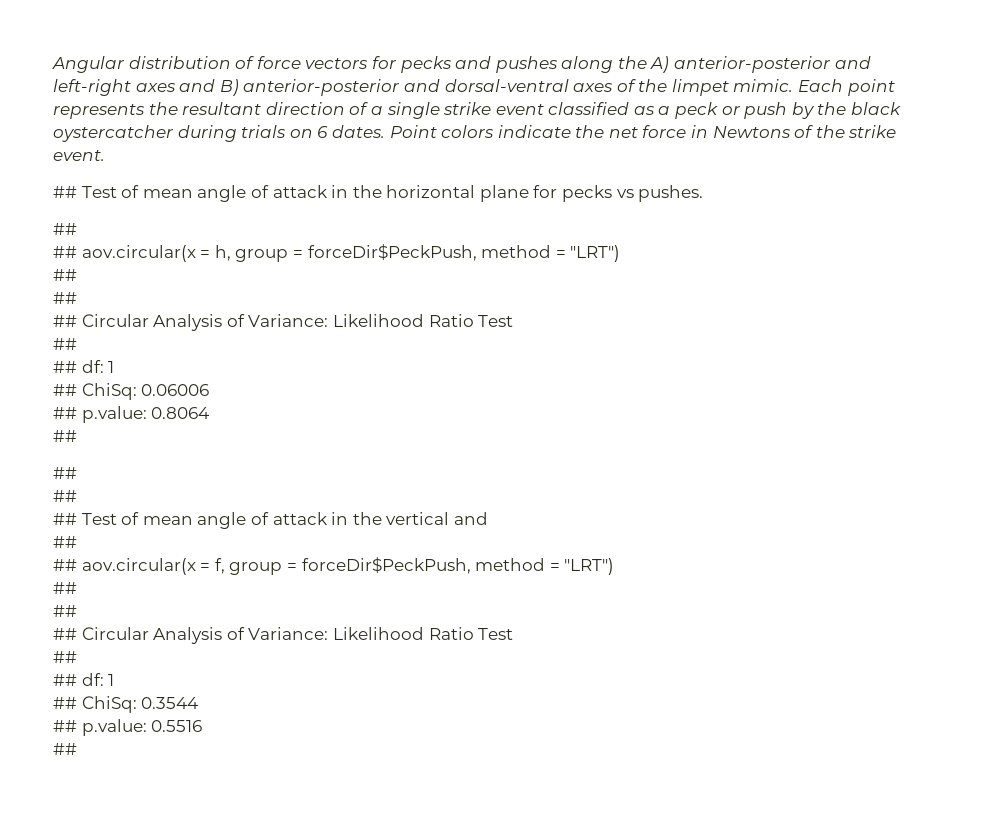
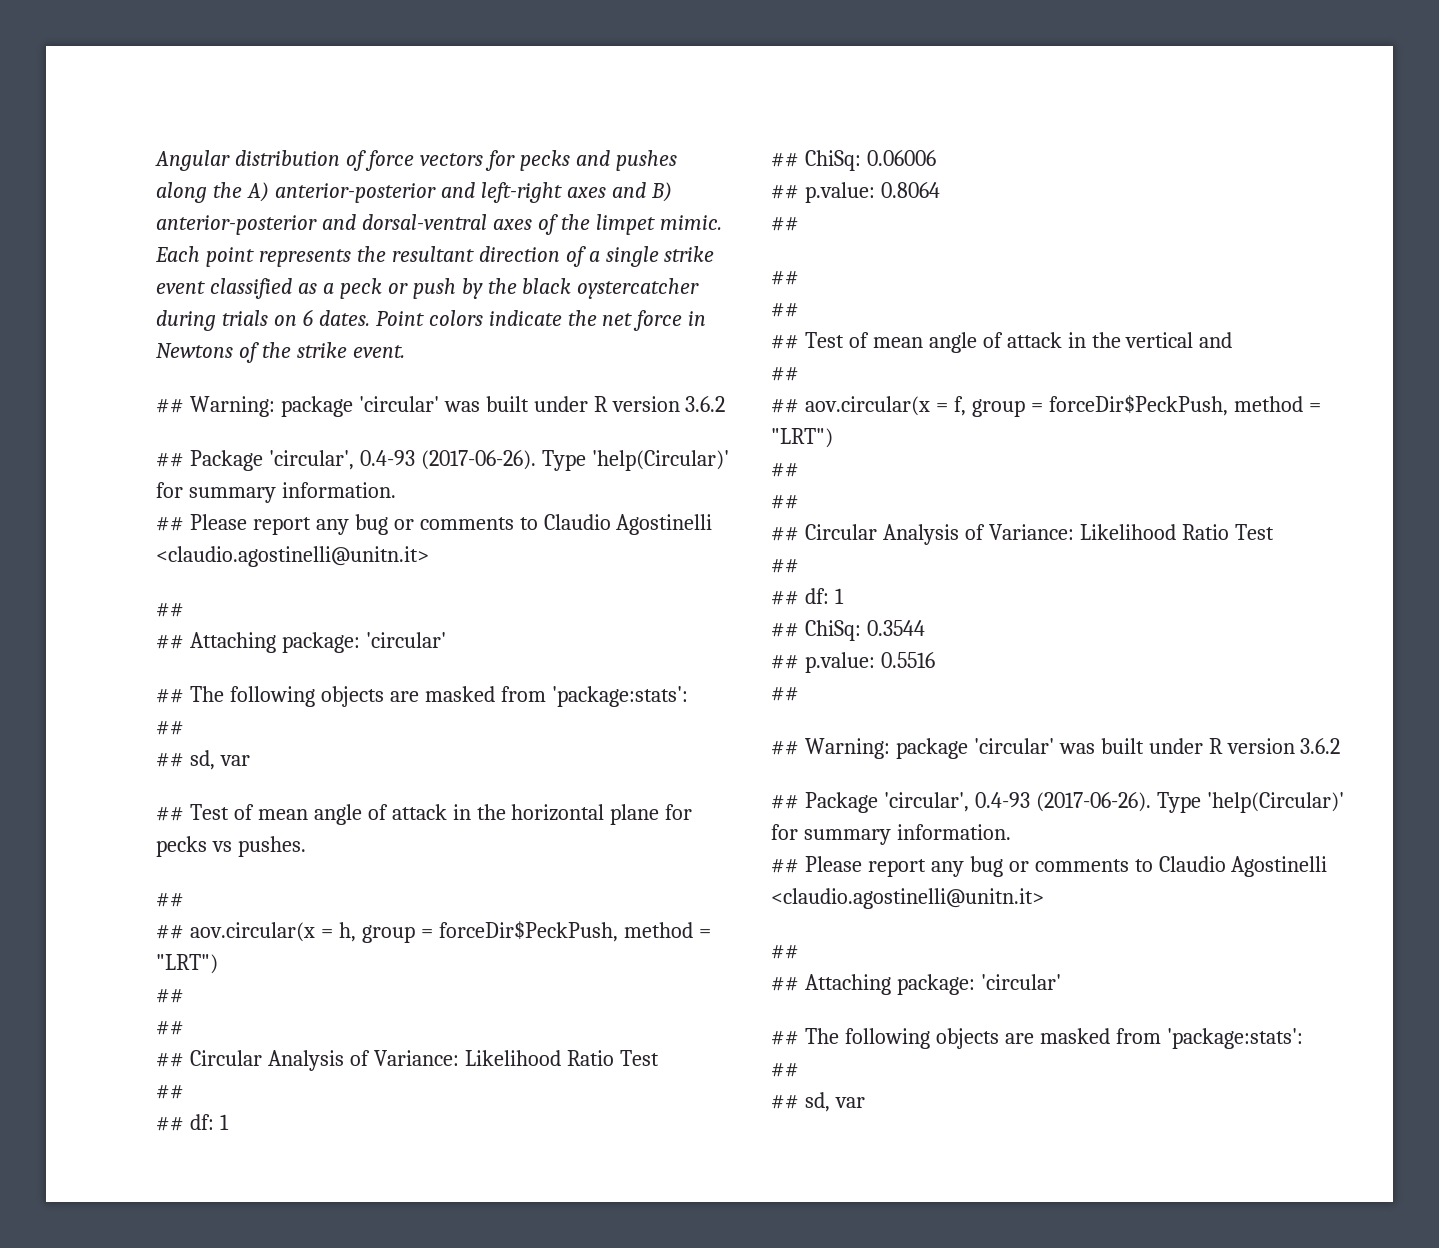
(105, 155) none -> [156,396,726,417] [156,450,729,471] [156,482,396,503] [156,514,713,535] [156,546,429,567] [156,602,184,617] [156,632,446,653] [156,686,688,707] [156,720,184,735] [156,750,250,770] // ## Warning: package 'circular' was built under R version 3.6.2 // ## Package 'circular', 0.4-93 (2017-06-26). Type 'help(Circular)' for summary information. // ## Please report any bug or comments to Claudio Agostinelli <claudio.agostinelli@unitn.it> // ## // ## Attaching package: 'circular' // ## The following objects are masked from 'package:stats': // ## // ## sd, var
(77, 749) none -> [771,738,1341,759] [771,792,1344,813] [771,824,1011,845] [771,856,1328,877] [771,888,1044,909] [771,944,799,959] [771,974,1061,995] [771,1028,1303,1049] [771,1062,799,1077] [771,1092,865,1112] // ## Warning: package 'circular' was built under R version 3.6.2 // ## Package 'circular', 0.4-93 (2017-06-26). Type 'help(Circular)' for summary information. // ## Please report any bug or comments to Claudio Agostinelli <claudio.agostinelli@unitn.it> // ## // ## Attaching package: 'circular' // ## The following objects are masked from 'package:stats': // ## // ## sd, var

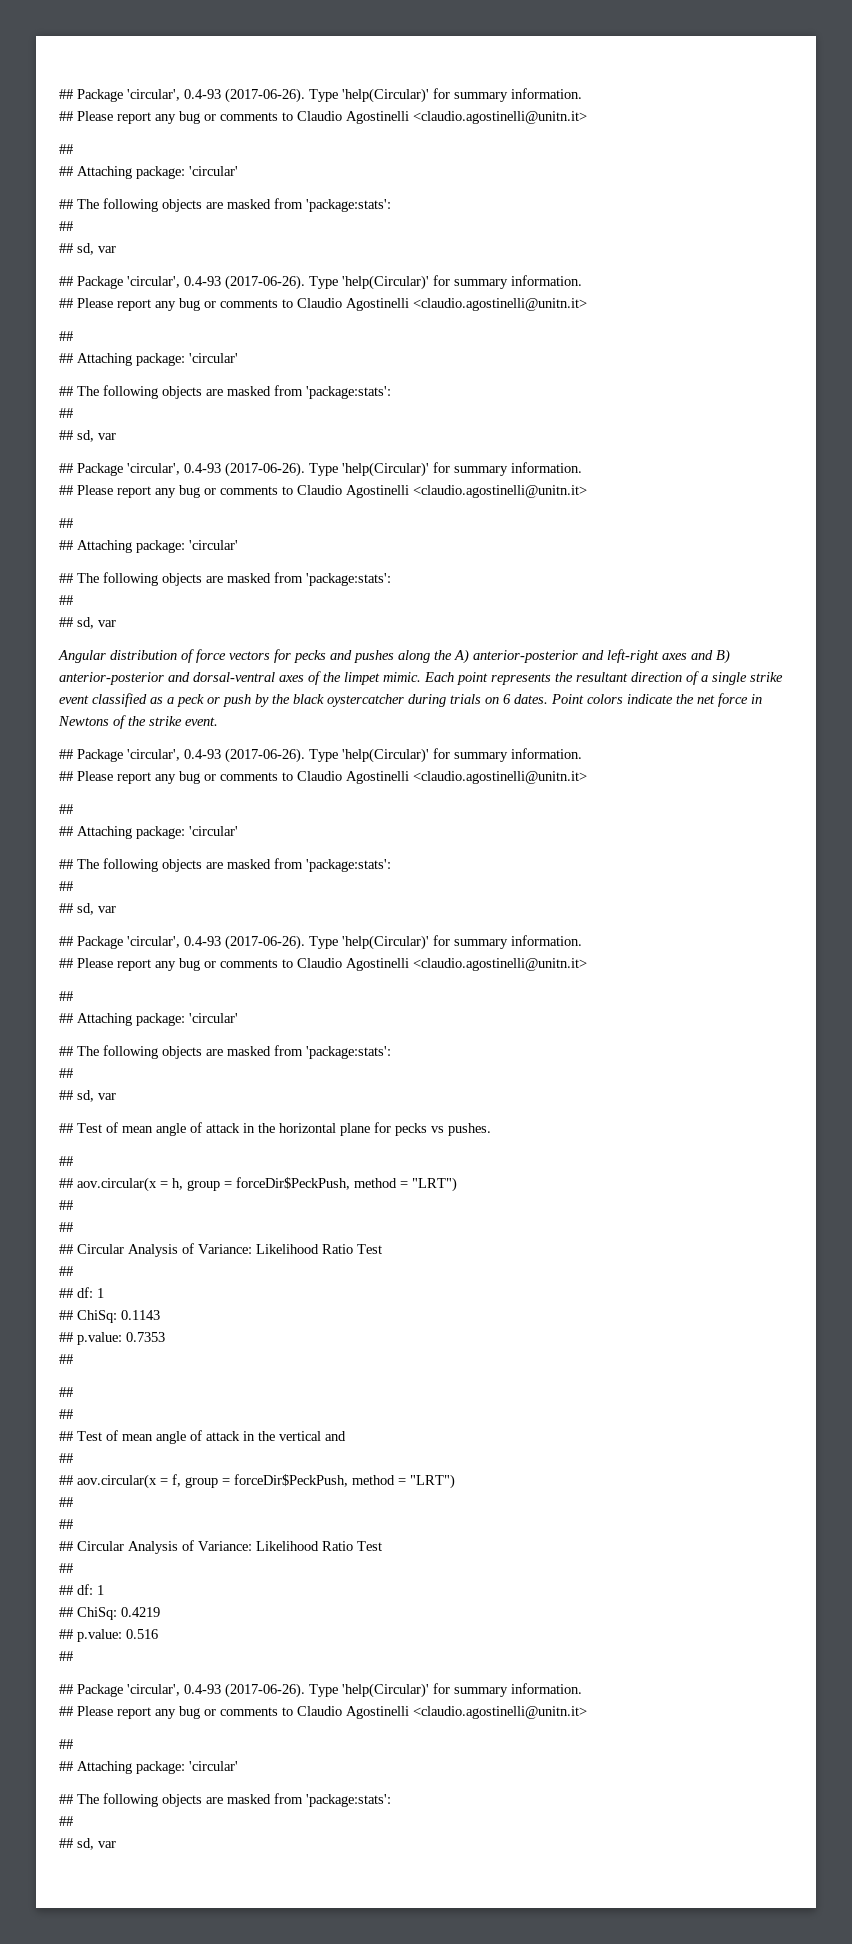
(155, 160) none -> [59,88,582,103] [59,111,587,124] [59,144,73,154] [59,166,238,179] [59,198,391,212] [59,221,73,231] [59,243,116,255] [59,275,582,290] [59,298,587,311] [59,331,73,341] [59,353,238,366] [59,385,391,399] [59,408,73,418] [59,430,116,442] [59,462,582,477] [59,485,587,498] [59,518,73,528] [59,540,238,553] [59,572,391,586] [59,595,73,605] [59,617,116,629] ## Package 'circular', 0.4-93 (2017-06-26). Type 'help(Circular)' for summary information. // ## Please report any bug or comments to Claudio Agostinelli <claudio.agostinelli@unitn.it> // ## // ## Attaching package: 'circular' // ## The following objects are masked from 'package:stats': // ## // ## sd, var // ## Package 'circular', 0.4-93 (2017-06-26). Type 'help(Circular)' for summary information. // ## Please report any bug or comments to Claudio Agostinelli <claudio.agostinelli@unitn.it> // ## // ## Attaching package: 'circular' // ## The following objects are masked from 'package:stats': // ## // ## sd, var // ## Package 'circular', 0.4-93 (2017-06-26). Type 'help(Circular)' for summary information. // ## Please report any bug or comments to Claudio Agostinelli <claudio.agostinelli@unitn.it> // ## // ## Attaching package: 'circular' // ## The following objects are masked from 'package:stats': // ## // ## sd, var //
[189,396,726,417] Warning: package 'circular' was built under R version 3.6.2 -> [77,748,582,763] [59,771,587,784] [59,804,73,814] [59,826,238,839] [59,858,391,872] [59,881,73,891] [59,903,116,915] Package 'circular', 0.4-93 (2017-06-26). Type 'help(Circular)' for summary information. // ## Please report any bug or comments to Claudio Agostinelli <claudio.agostinelli@unitn.it> // ## // ## Attaching package: 'circular' // ## The following objects are masked from 'package:stats': // ## // ## sd, var
[866,150,936,166] [771,182,940,203] 0.06006 // ## p.value: 0.8064 -> [121,1310,160,1320] [59,1332,165,1345] 0.1143 // ## p.value: 0.7353
[866,620,925,636] [771,652,935,673] [771,686,799,701] [771,738,1341,759] 0.3544 // ## p.value: 0.5516 // ## // ## Warning: package 'circular' was built under R version 3.6.2 -> [121,1607,160,1617] [59,1629,158,1642] [59,1651,73,1661] 0.4219 // ## p.value: 0.516 // ##

